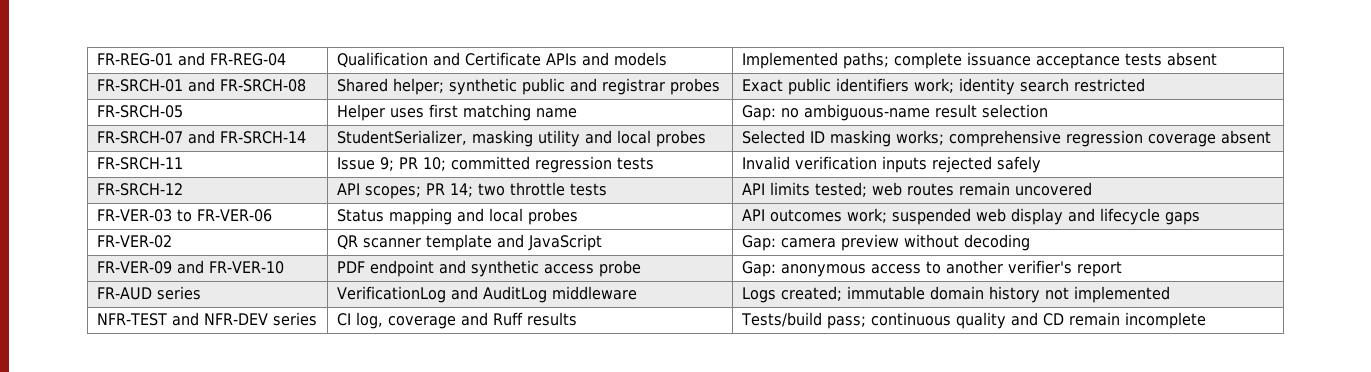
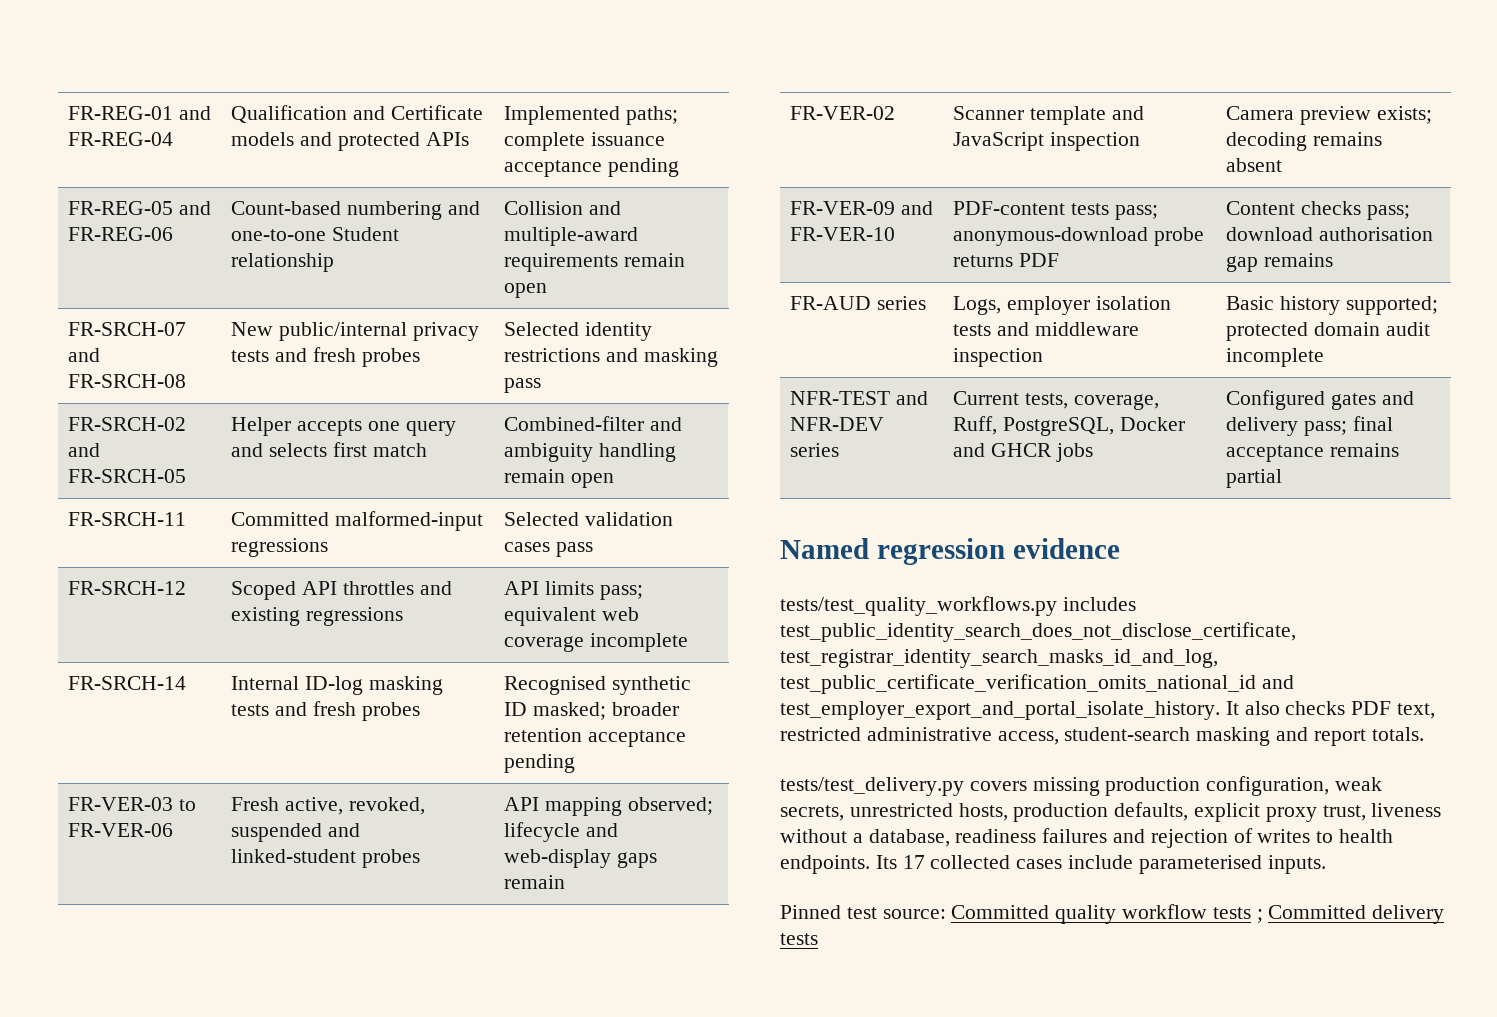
(541, 59) none -> [231,132,420,151] models and protected
[581,52,667,66] and models -> (469, 139) none
[1124,52,1217,66] [96,78,306,92] [336,78,720,95] [741,78,1145,95] [96,105,183,118] [336,104,577,121] [741,104,1048,121] [96,130,306,144] [336,130,706,147] [741,130,1271,147] [96,157,183,170] [336,156,654,173] [741,156,1041,173] [96,183,183,196] [336,182,607,199] [741,182,1092,197] [96,209,272,222] [336,208,578,225] [741,208,1160,225] tests absent // FR-SRCH-01 and FR-SRCH-08 | Shared helper; synthetic public and registrar probes | Exact public identifiers work; identity search restricted // FR-SRCH-05 | Helper uses first matching name | Gap: no ambiguous-name result selection // FR-SRCH-07 and FR-SRCH-14 | StudentSerializer, masking utility and local probes | Selected ID masking works; comprehensive regression coverage absent // FR-SRCH-11 | Issue 9; PR 10; committed regression tests | Invalid verification inputs rejected safely // FR-SRCH-12 | API scopes; PR 14; two throttle tests | API limits tested; web routes remain uncovered // FR-VER-03 to FR-VER-06 | Status mapping and local probes | API outcomes work; suspended web display and lifecycle -> [607,158,679,177] [68,201,211,215] [68,227,174,241] [231,201,480,220] [231,227,399,241] [231,253,335,272] [504,201,621,215] [504,227,639,246] [504,253,685,272] [504,283,548,298] [68,322,187,336] [68,348,101,362] [68,374,187,388] [231,322,479,341] [231,347,420,367] [504,322,652,341] [504,348,718,367] [504,378,542,393] [68,417,187,431] [68,443,101,457] [68,469,187,483] [231,417,456,436] [231,442,427,457] [504,416,682,431] [504,443,676,462] [504,469,614,488] [68,512,187,526] [231,511,483,531] [231,538,329,557] [504,512,673,526] [504,542,593,557] [68,581,187,595] [231,581,452,600] [231,607,403,626] [504,581,643,600] [504,607,639,626] [504,633,688,652] [68,676,187,690] [231,676,443,695] [231,701,420,721] [504,676,691,695] [504,702,679,720] [504,728,686,747] [504,754,576,773] [68,797,196,811] [68,823,174,837] [231,797,425,815] [231,823,360,842] [231,849,420,868] [504,797,713,816] [504,822,618,842] [504,849,612,868] pending // FR-REG-05 and FR-REG-06 | Count-based numbering and one-to-one Student relationship | Collision and multiple-award requirements remain open // FR-SRCH-07 and FR-SRCH-08 | New public/internal privacy tests and fresh probes | Selected identity restrictions and masking pass // FR-SRCH-02 and FR-SRCH-05 | Helper accepts one query and selects first match | Combined-filter and ambiguity handling remain open // FR-SRCH-11 | Committed malformed-input regressions | Selected validation cases pass // FR-SRCH-12 | Scoped API throttles and existing regressions | API limits pass; equivalent web coverage incomplete // FR-SRCH-14 | Internal ID-log masking tests and fresh probes | Recognised synthetic ID masked; broader retention acceptance pending // FR-VER-03 to FR-VER-06 | Fresh active, revoked, suspended and linked-student probes | API mapping observed; lifecycle and web-display
(1200, 218) none -> [504,875,566,889] remain
[336,235,421,250] QR scanner -> [953,106,1025,120] Scanner
[741,234,959,251] | Gap: camera preview without -> [1049,132,1140,151] [1226,106,1432,125] inspection | Camera preview exists;
(1030, 242) none -> [1312,132,1382,146] [1226,158,1283,172] remains absent
[336,260,641,277] [741,260,1122,277] [96,286,201,300] [336,286,637,303] [741,286,1170,303] [96,312,317,326] [336,312,577,329] [740,312,1206,329] PDF endpoint and synthetic access probe | Gap: anonymous access to another verifier's report // FR-AUD series | VerificationLog and AuditLog middleware | Logs created; immutable domain history not implemented // NFR-TEST and NFR-DEV series | CI log, coverage and Ruff results | Tests/build pass; continuous quality and CD remain incomplete -> [953,201,1158,220] [953,227,1204,246] [953,253,1059,267] [1226,201,1410,220] [1226,227,1433,241] [1226,253,1333,272] [790,296,926,310] [953,296,1171,315] [953,322,1139,336] [953,348,1044,367] [1226,296,1438,315] [1226,322,1430,341] [1226,348,1325,367] [790,391,928,405] [790,417,885,431] [790,443,840,457] [953,391,1159,410] [953,416,1185,436] [953,443,1093,462] [1226,390,1414,410] [1226,416,1393,436] [1226,443,1399,462] [1226,469,1283,488] [780,538,1120,565] [780,596,1136,616] [780,622,1296,642] [780,649,1218,668] [780,674,1294,694] [780,701,1436,720] [780,727,1424,746] [780,776,1383,796] [780,802,1442,822] [780,828,1394,848] [780,855,1326,874] [780,904,1445,924] [780,933,818,945] PDF-content tests pass; anonymous-download probe returns PDF | Content checks pass; download authorisation gap remains // FR-AUD series | Logs, employer isolation tests and middleware inspection | Basic history supported; protected domain audit incomplete // NFR-TEST and NFR-DEV series | Current tests, coverage, Ruff, PostgreSQL, Docker and GHCR jobs | Configured gates and delivery pass; final acceptance remains partial // Named regression evidence // tests/test_quality_workflows.py includes test_public_identity_search_does_not_disclose_certificate, test_registrar_identity_search_masks_id_and_log, test_public_certificate_verification_omits_national_id and test_employer_export_and_portal_isolate_history. It also checks PDF text, restricted administrative access, student-search masking and report totals. // tests/test_delivery.py covers missing production configuration, weak secrets, unrestricted hosts, production defaults, explicit proxy trust, liveness without a database, readiness failures and rejection of writes to health endpoints. Its 17 collected cases include parameterised inputs. // Pinned test source: Committed quality workflow tests ; Committed delivery tests

